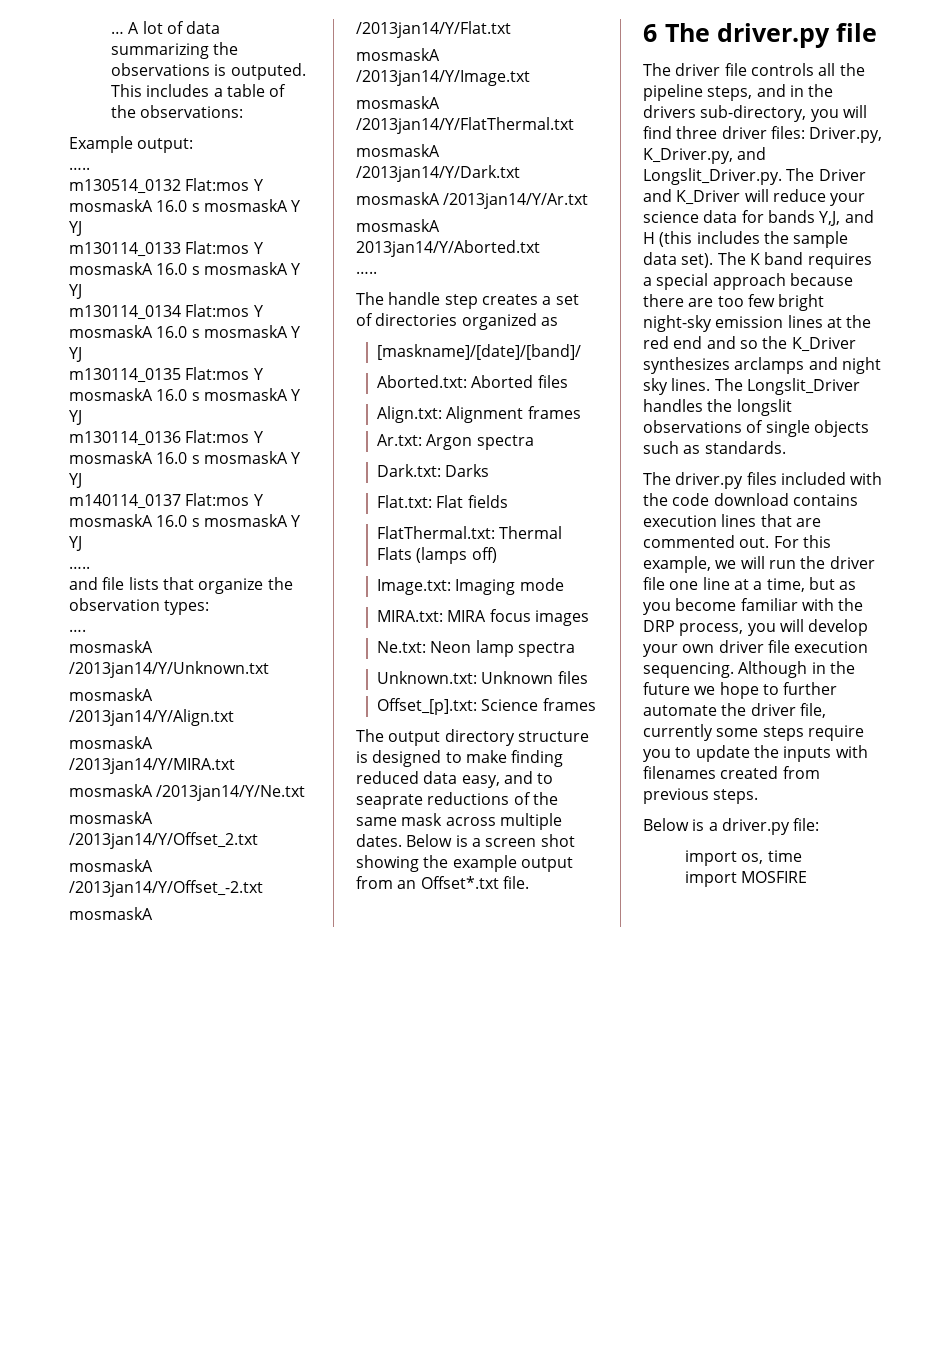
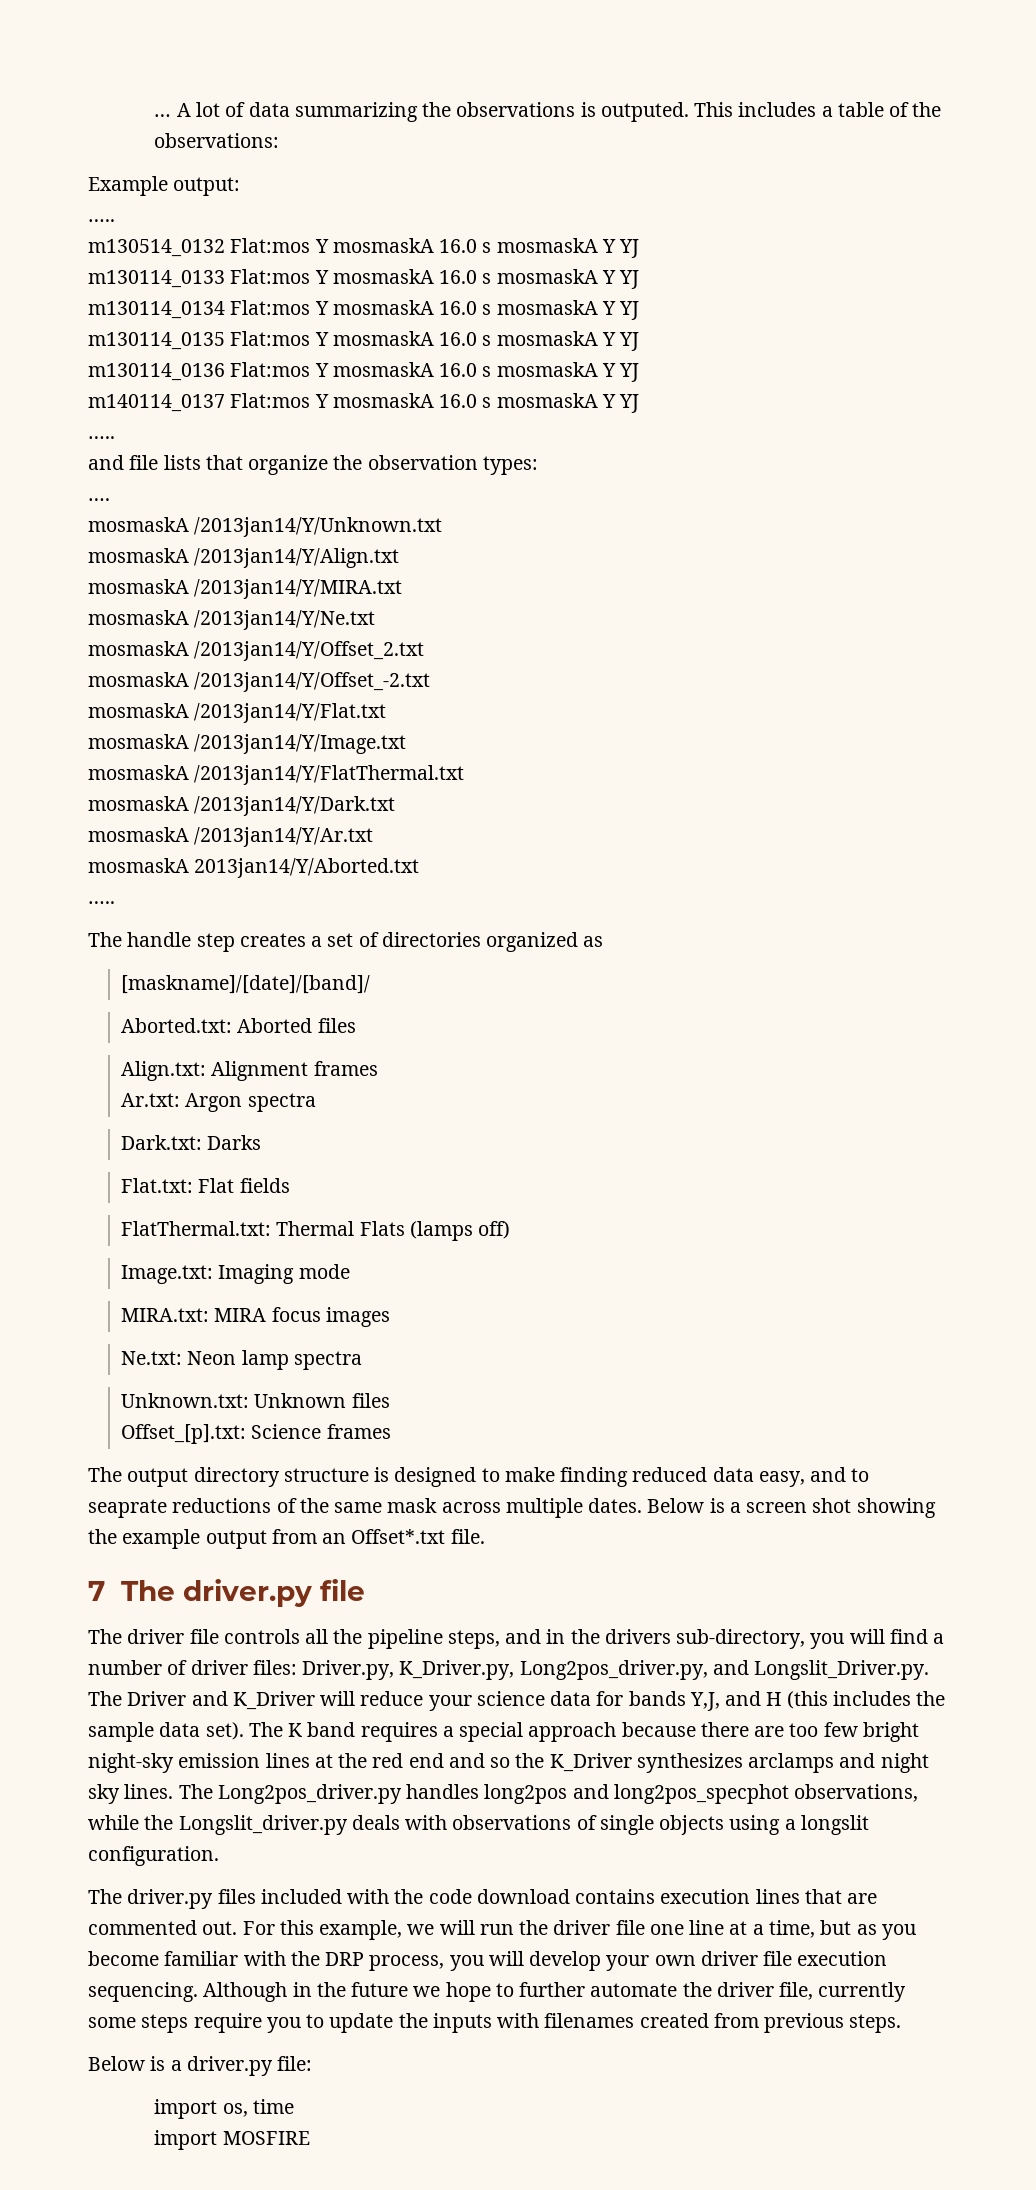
[643,24,657,42] 6 -> [88,1581,105,1601] 7
[676,126,718,139] three -> [933,1633,945,1644] [88,1660,188,1675] a number of
(733, 156) none -> [519,1660,708,1680] Long2pos_driver.py,
[746,378,860,395] [643,399,792,416] [643,420,869,437] [643,441,786,454] Longslit_Driver handles the longslit observations of single objects such as standards. -> [217,1784,919,1804] [88,1815,869,1835] [88,1846,219,1866] Long2pos_driver.py handles long2pos and long2pos_specphot observations, while the Longslit_driver.py deals with observations of single objects using a longslit configuration.

